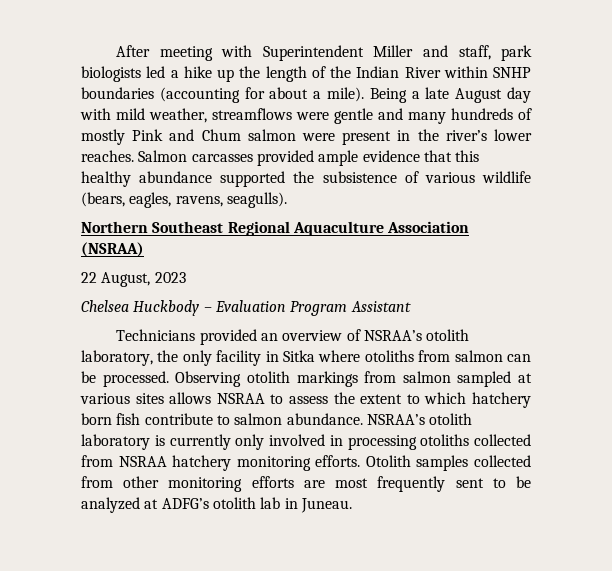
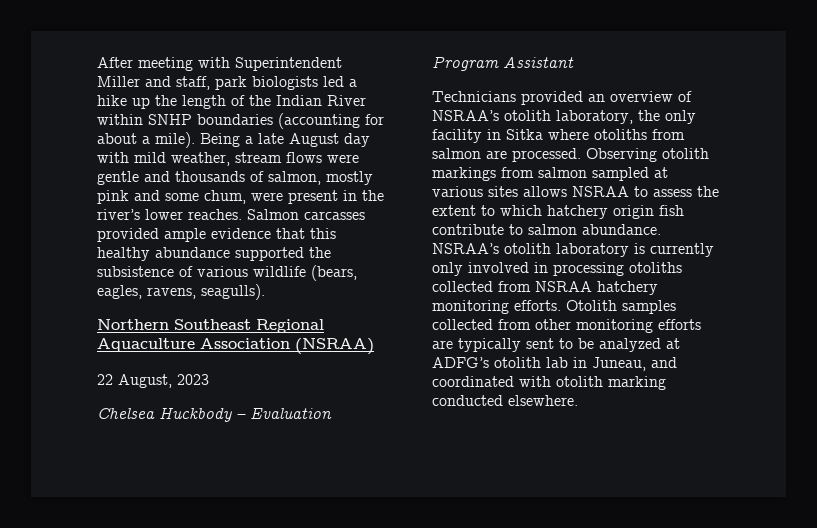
[212,108,292,120] streamflows -> [235,152,322,163] stream flows
[408,108,532,124] [81,129,296,145] many hundreds of mostly Pink and Chum salmon -> [175,171,373,185] [97,190,246,204] thousands of salmon, mostly pink and some chum,
[506,354,531,362] [81,371,96,383] can be -> [486,150,507,159] are
[81,413,112,425] born -> [613,205,654,219] origin
[335,476,446,492] most frequently -> [458,338,521,352] typically
[300,498,352,513] Juneau. -> [592,357,677,371] [432,376,666,390] [432,395,578,406] Juneau, and coordinated with otolith marking conducted elsewhere.

